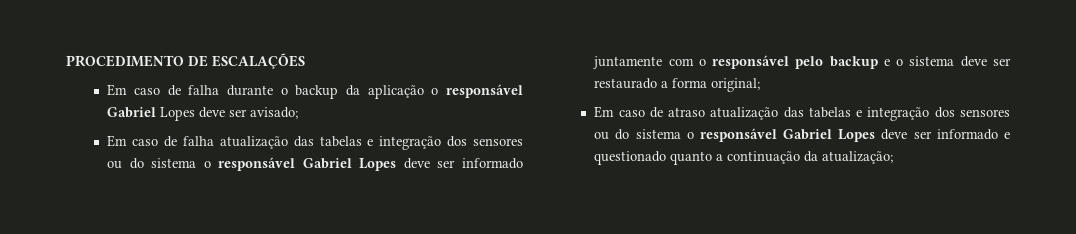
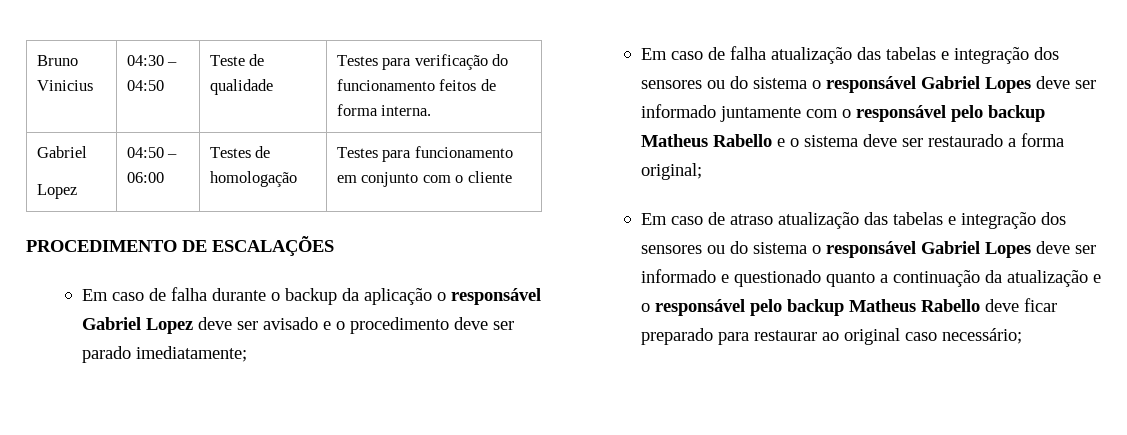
(66, 61) none -> [36,55,78,66] [36,80,93,91] [126,55,178,66] [126,80,164,91] [209,54,265,66] [209,79,273,95] [336,54,509,70] [336,79,496,91] [336,104,432,116] [36,146,87,158] [36,184,77,199] [126,147,178,158] [126,172,164,183] [209,146,271,158] [209,171,297,187] [336,146,513,162] [336,171,512,187] Bruno Vinicius | 04:30 – 04:50 | Teste de qualidade | Testes para verificação do funcionamento feitos de forma interna. // Gabriel // Lopez | 04:50 – 06:00 | Testes de homologação | Testes para funcionamento em conjunto com o cliente //
[160,107,299,121] Lopes deve ser avisado; -> [145,317,514,334] [81,346,247,363] Lopez deve ser avisado e o procedimento deve ser parado imediatamente;
(878, 62) none -> [640,134,772,147] Matheus Rabello
[822,151,894,164] atualização; -> [1006,270,1101,287] [640,298,1057,316] [640,328,1022,345] atualização e o responsável pelo backup Matheus Rabello deve ficar preparado para restaurar ao original caso necessário;

